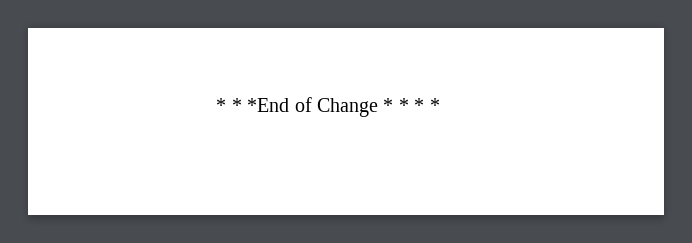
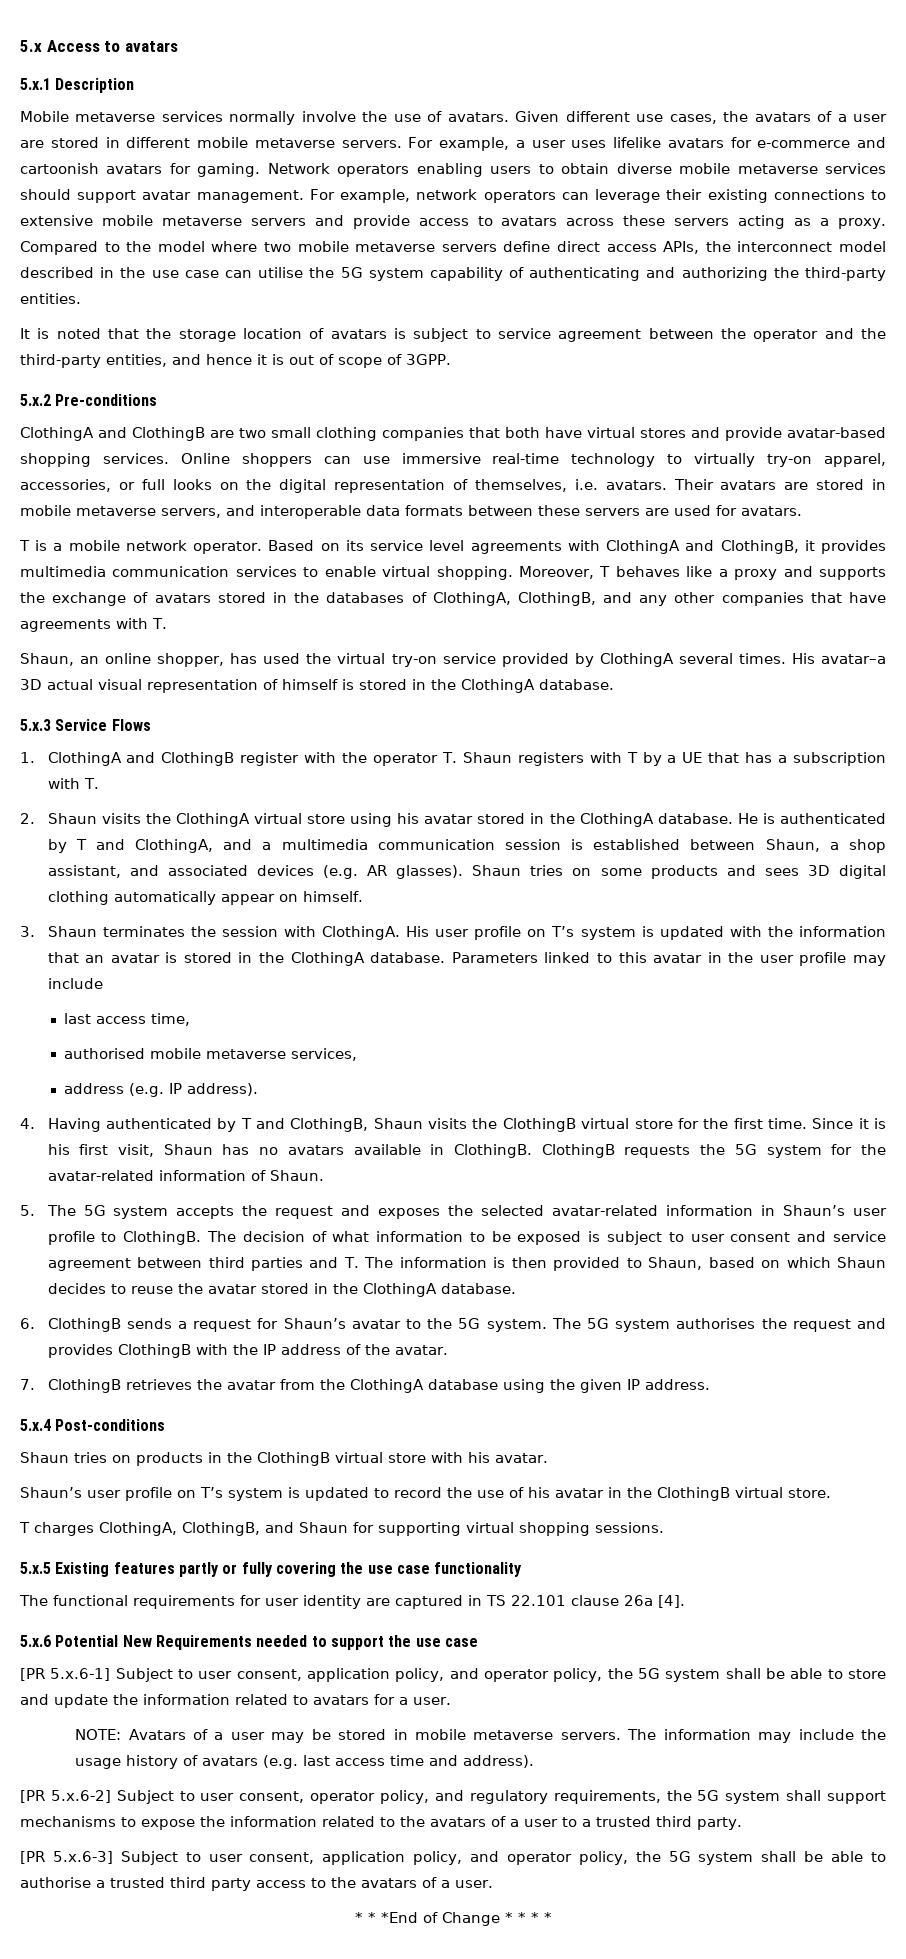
(216, 105) none -> [20,40,178,52] [20,78,135,93] [20,111,888,125] [20,137,886,151] [20,163,886,177] [20,189,887,203] [20,215,887,229] [20,241,887,255] [20,267,886,281] [20,293,81,304] [20,328,887,342] [20,354,451,368] [20,394,158,406] [20,427,887,441] [20,453,886,467] [20,479,886,493] [20,505,802,519] [19,540,887,554] [20,566,887,580] [20,592,886,606] [20,618,167,632] [20,653,886,667] [20,679,614,693] [20,719,151,731] [20,752,886,766] [47,778,99,789] [20,813,887,827] [47,839,887,853] [47,865,887,879] [47,891,363,905] [20,926,887,940] [47,952,886,966] [47,978,103,989] [64,1013,191,1026] [64,1048,358,1061] [64,1083,259,1097] [20,1118,887,1132] [47,1144,887,1158] [47,1170,324,1181] [20,1205,887,1219] [47,1231,886,1245] [47,1257,887,1271] [47,1283,516,1297] [20,1318,886,1332] [47,1344,448,1358] [20,1379,710,1393] [20,1419,166,1431] [20,1452,548,1466] [20,1487,831,1501] [19,1522,664,1536] [20,1562,523,1577] [19,1595,685,1609] [20,1635,478,1650] [20,1668,887,1682] [20,1694,451,1708] [75,1729,886,1743] [75,1755,535,1769] [20,1790,887,1804] [20,1816,742,1830] [20,1851,886,1865] [20,1877,493,1891] 5.x Access to avatars // 5.x.1 Description // Mobile metaverse services normally involve the use of avatars. Given different use cases, the avatars of a user are stored in different mobile metaverse servers. For example, a user uses lifelike avatars for e-commerce and cartoonish avatars for gaming. Network operators enabling users to obtain diverse mobile metaverse services should support avatar management. For example, network operators can leverage their existing connections to extensive mobile metaverse servers and provide access to avatars across these servers acting as a proxy. Compared to the model where two mobile metaverse servers define direct access APIs, the interconnect model described in the use case can utilise the 5G system capability of authenticating and authorizing the third-party entities. // It is noted that the storage location of avatars is subject to service agreement between the operator and the third-party entities, and hence it is out of scope of 3GPP. // 5.x.2 Pre-conditions // ClothingA and ClothingB are two small clothing companies that both have virtual stores and provide avatar-based shopping services. Online shoppers can use immersive real-time technology to virtually try-on apparel, accessories, or full looks on the digital representation of themselves, i.e. avatars. Their avatars are stored in mobile metaverse servers, and interoperable data formats between these servers are used for avatars. // T is a mobile network operator. Based on its service level agreements with ClothingA and ClothingB, it provides multimedia communication services to enable virtual shopping. Moreover, T behaves like a proxy and supports the exchange of avatars stored in the databases of ClothingA, ClothingB, and any other companies that have agreements with T. // Shaun, an online shopper, has used the virtual try-on service provided by ClothingA several times. His avatar–a 3D actual visual representation of himself is stored in the ClothingA database. // 5.x.3 Service Flows // 1. ClothingA and ClothingB register with the operator T. Shaun registers with T by a UE that has a subscription with T. // 2. Shaun visits the ClothingA virtual store using his avatar stored in the ClothingA database. He is authenticated by T and ClothingA, and a multimedia communication session is established between Shaun, a shop assistant, and associated devices (e.g. AR glasses). Shaun tries on some products and sees 3D digital clothing automatically appear on himself. // 3. Shaun terminates the session with ClothingA. His user profile on T’s system is updated with the information that an avatar is stored in the ClothingA database. Parameters linked to this avatar in the user profile may include // last access time, // authorised mobile metaverse services, // address (e.g. IP address). // 4. Having authenticated by T and ClothingB, Shaun visits the ClothingB virtual store for the first time. Since it is his first visit, Shaun has no avatars available in ClothingB. ClothingB requests the 5G system for the avatar-related information of Shaun. // 5. The 5G system accepts the request and exposes the selected avatar-related information in Shaun’s user profile to ClothingB. The decision of what information to be exposed is subject to user consent and service agreement between third parties and T. The information is then provided to Shaun, based on which Shaun decides to reuse the avatar stored in the ClothingA database. // 6. ClothingB sends a request for Shaun’s avatar to the 5G system. The 5G system authorises the request and provides ClothingB with the IP address of the avatar. // 7. ClothingB retrieves the avatar from the ClothingA database using the given IP address. // 5.x.4 Post-conditions // Shaun tries on products in the ClothingB virtual store with his avatar. // Shaun’s user profile on T’s system is updated to record the use of his avatar in the ClothingB virtual store. // T charges ClothingA, ClothingB, and Shaun for supporting virtual shopping sessions. // 5.x.5 Existing features partly or fully covering the use case functionality // The functional requirements for user identity are captured in TS 22.101 clause 26a [4]. // 5.x.6 Potential New Requirements needed to support the use case // [PR 5.x.6-1] Subject to user consent, application policy, and operator policy, the 5G system shall be able to store and update the information related to avatars for a user. // NOTE: Avatars of a user may be stored in mobile metaverse servers. The information may include the usage history of avatars (e.g. last access time and address). // [PR 5.x.6-2] Subject to user consent, operator policy, and regulatory requirements, the 5G system shall support mechanisms to expose the information related to the avatars of a user to a trusted third party. // [PR 5.x.6-3] Subject to user consent, application policy, and operator policy, the 5G system shall be able to authorise a trusted third party access to the avatars of a user. //

